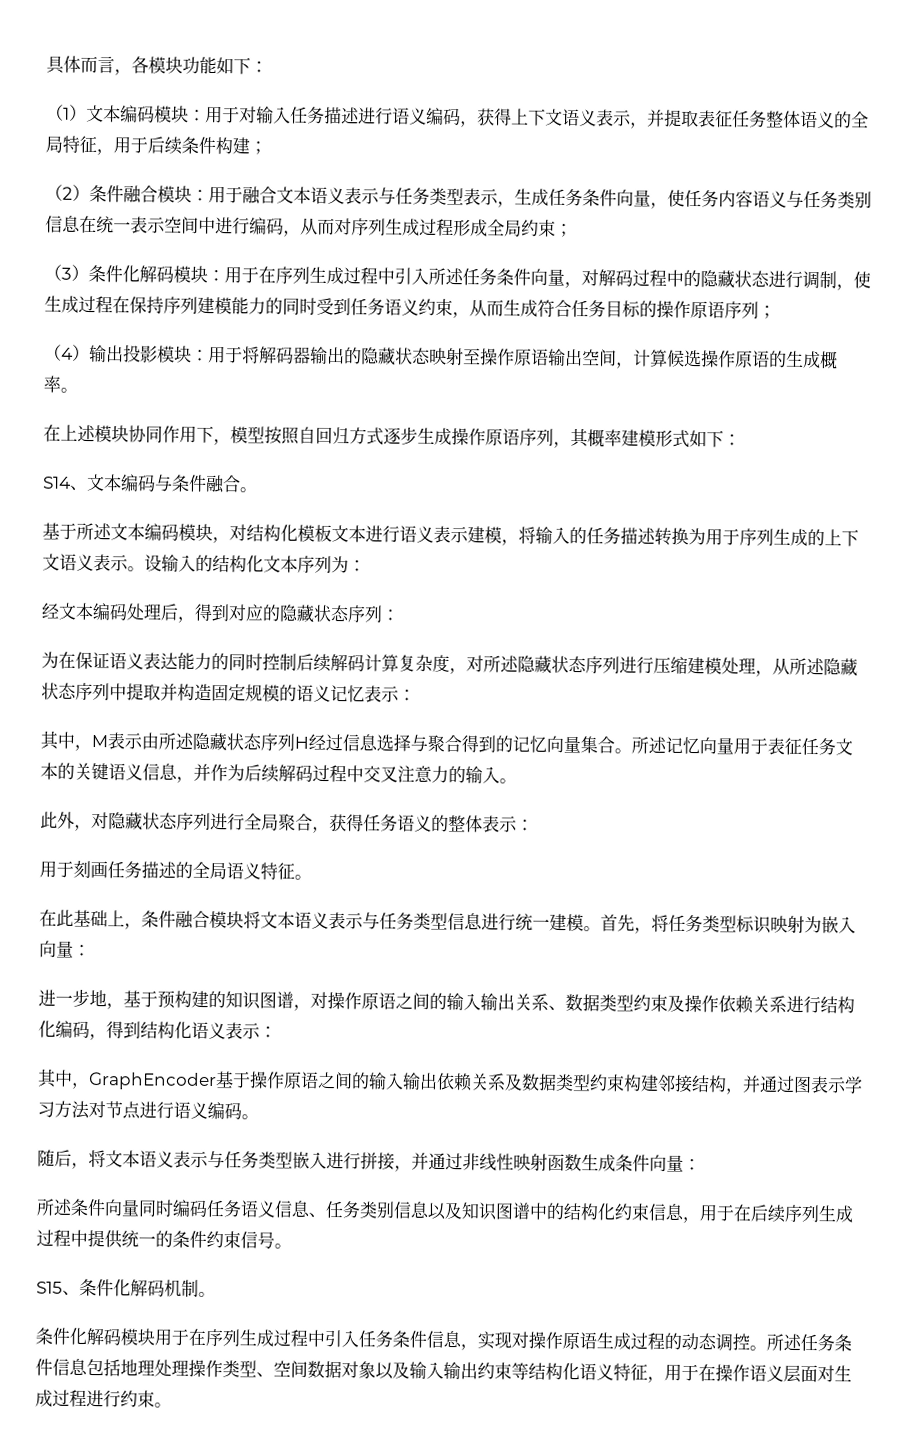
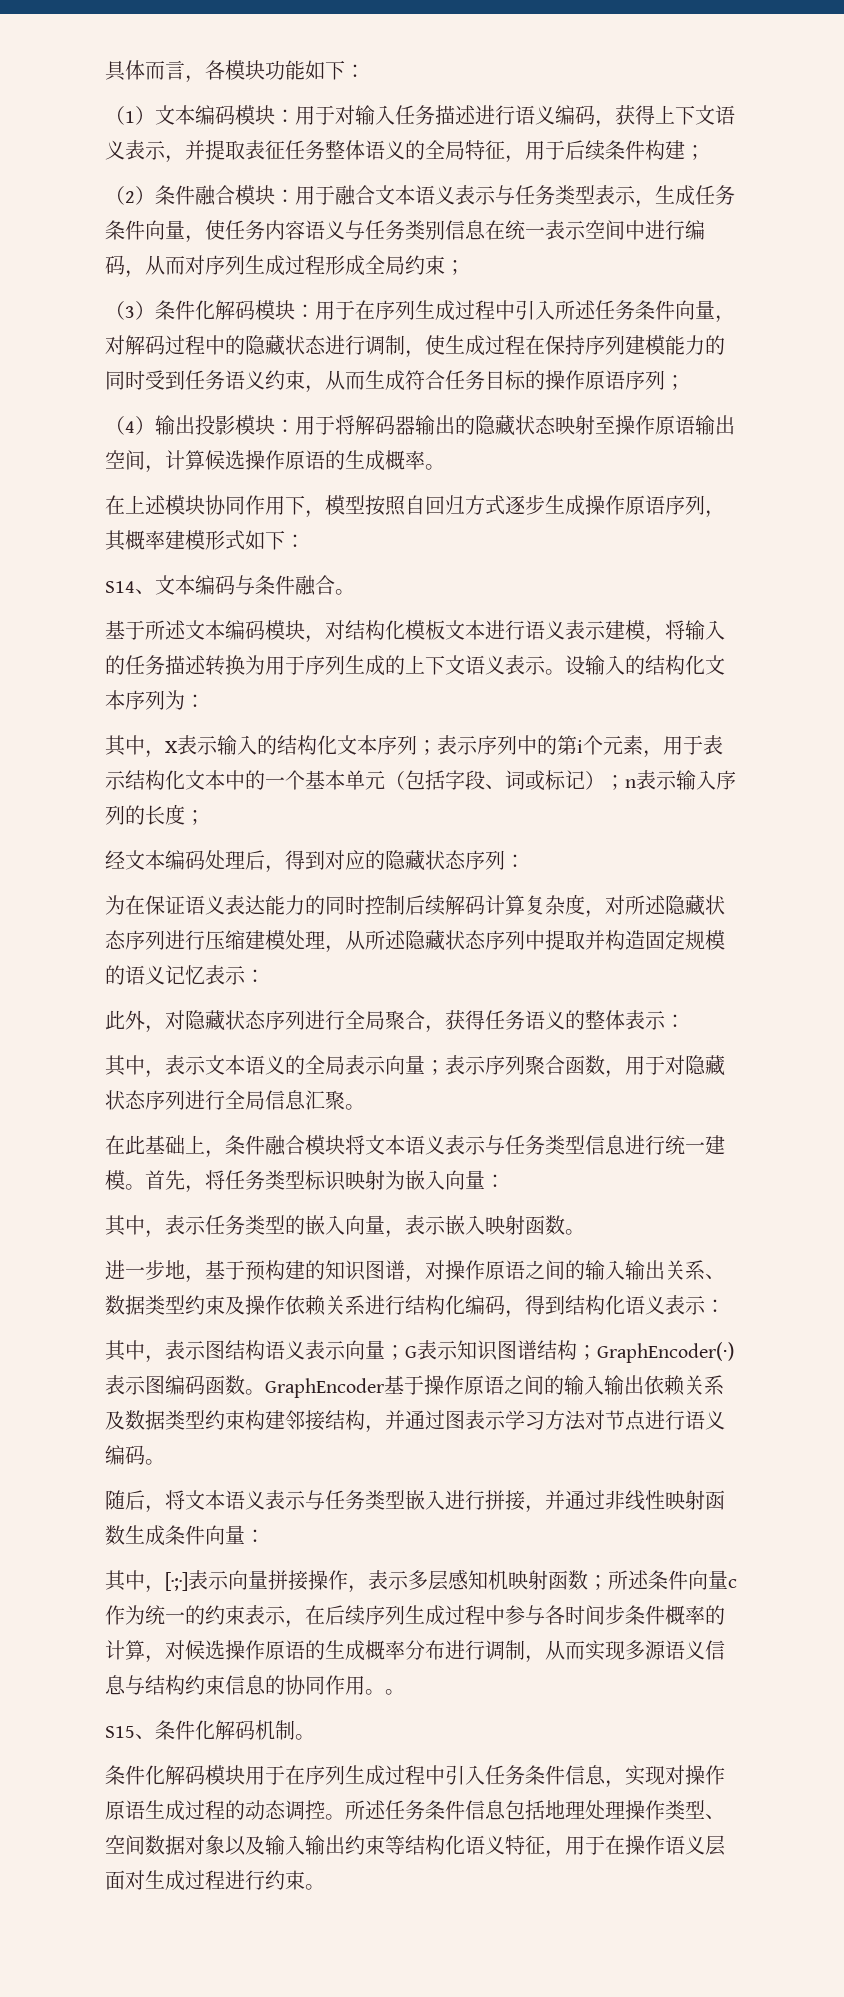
(366, 566) none -> [105,735,723,758] [105,770,736,791] [105,804,205,825] // 其中，X表示输入的结构化文本序列；表示序列中的第i个元素，用于表示结构化文本中的一个基本单元（包括字段、词或标记）；n表示输入序列的长度；
[40,730,853,756] [40,762,517,784] // 其中，M表示由所述隐藏状态序列H经过信息选择与聚合得到的记忆向量集合。所述记忆向量用于表征任务文本的关键语义信息，并作为后续解码过程中交叉注意力的输入。 -> (265, 976) none
[39,860,295,881] 用于刻画任务描述的全局语义特征 -> [105,1055,725,1078] [105,1090,345,1110] 其中，表示文本语义的全局表示向量；表示序列聚合函数，用于对隐藏状态序列进行全局信息汇聚
(91, 950) none -> [105,1215,585,1238] // 其中，表示任务类型的嵌入向量，表示嵌入映射函数。
(90, 1085) none -> [165,1340,734,1363] [105,1375,265,1395] 表示图结构语义表示向量；G表示知识图谱结构；GraphEncoder(⋅)表示图编码函数。
[36,1198,735,1224] 所述条件向量同时编码任务语义信息、任务类别信息以及知识图谱中的结构化约束信息，用于 -> [105,1569,737,1593] [105,1605,305,1628] 其中，[·;·]表示向量拼接操作，表示多层感知机映射函数；所述条件向量c作为统一的约束表示，
[87,1229,275,1249] 提供统一的条件约束信号 -> [505,1605,725,1625] [105,1640,725,1663] [105,1675,385,1695] 参与各时间步条件概率的计算，对候选操作原语的生成概率分布进行调制，从而实现多源语义信息与结构约束信息的协同作用。

